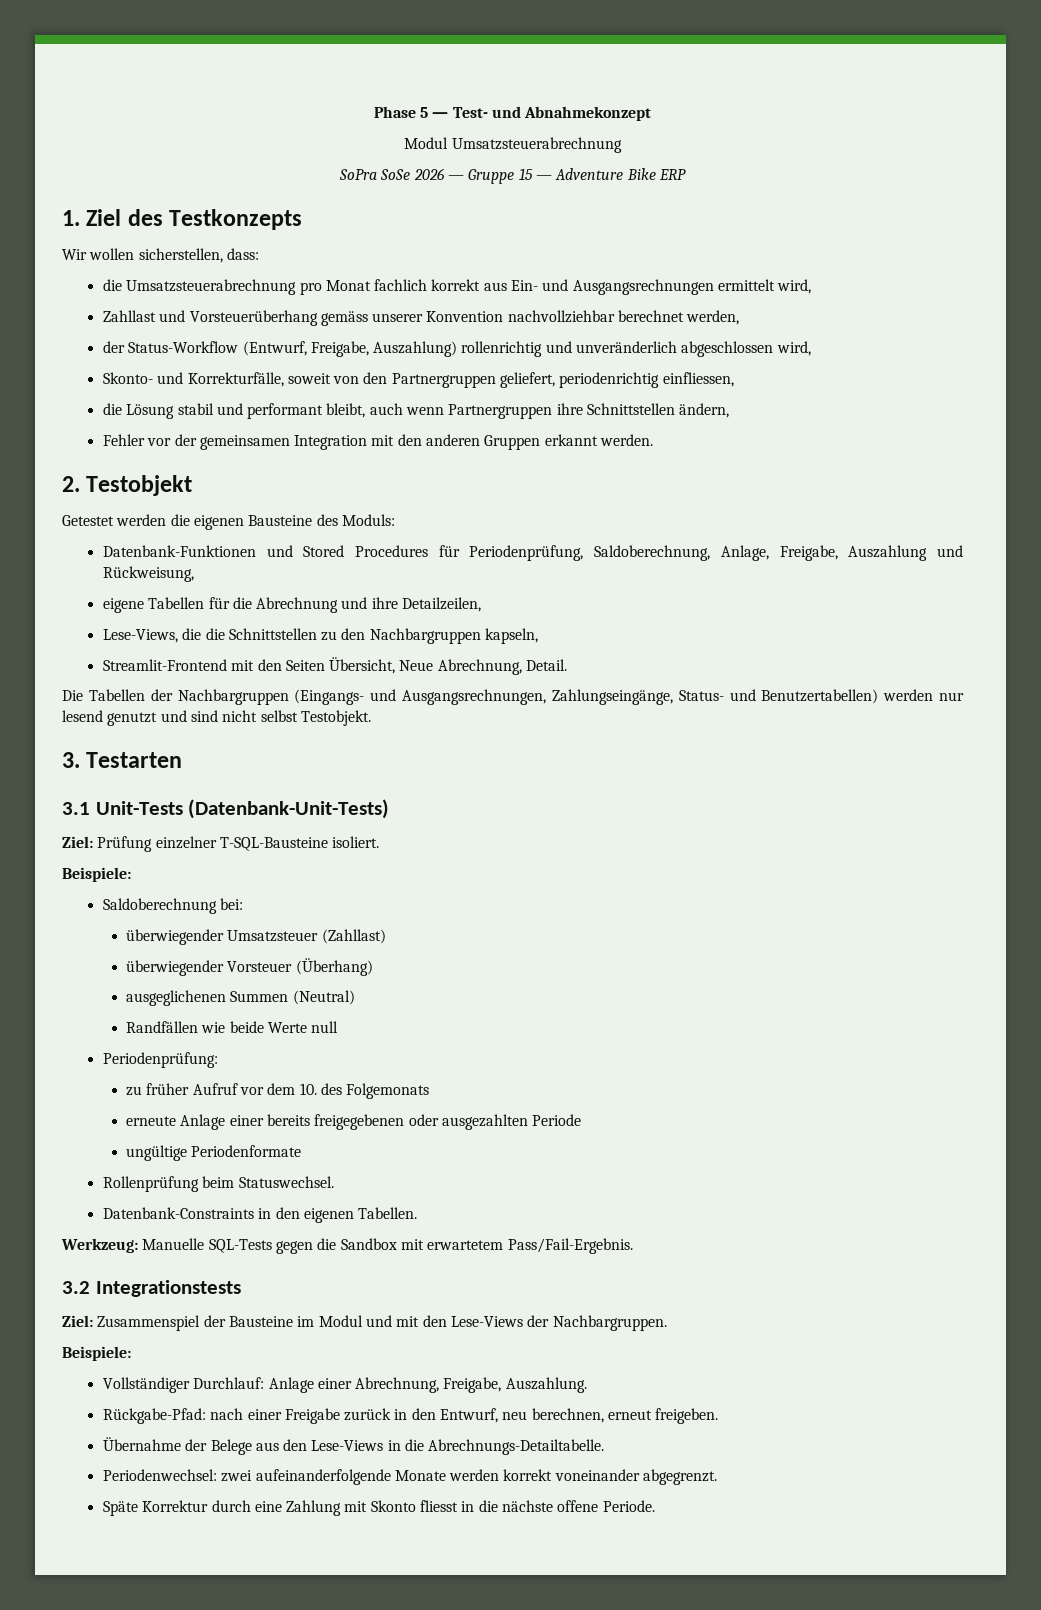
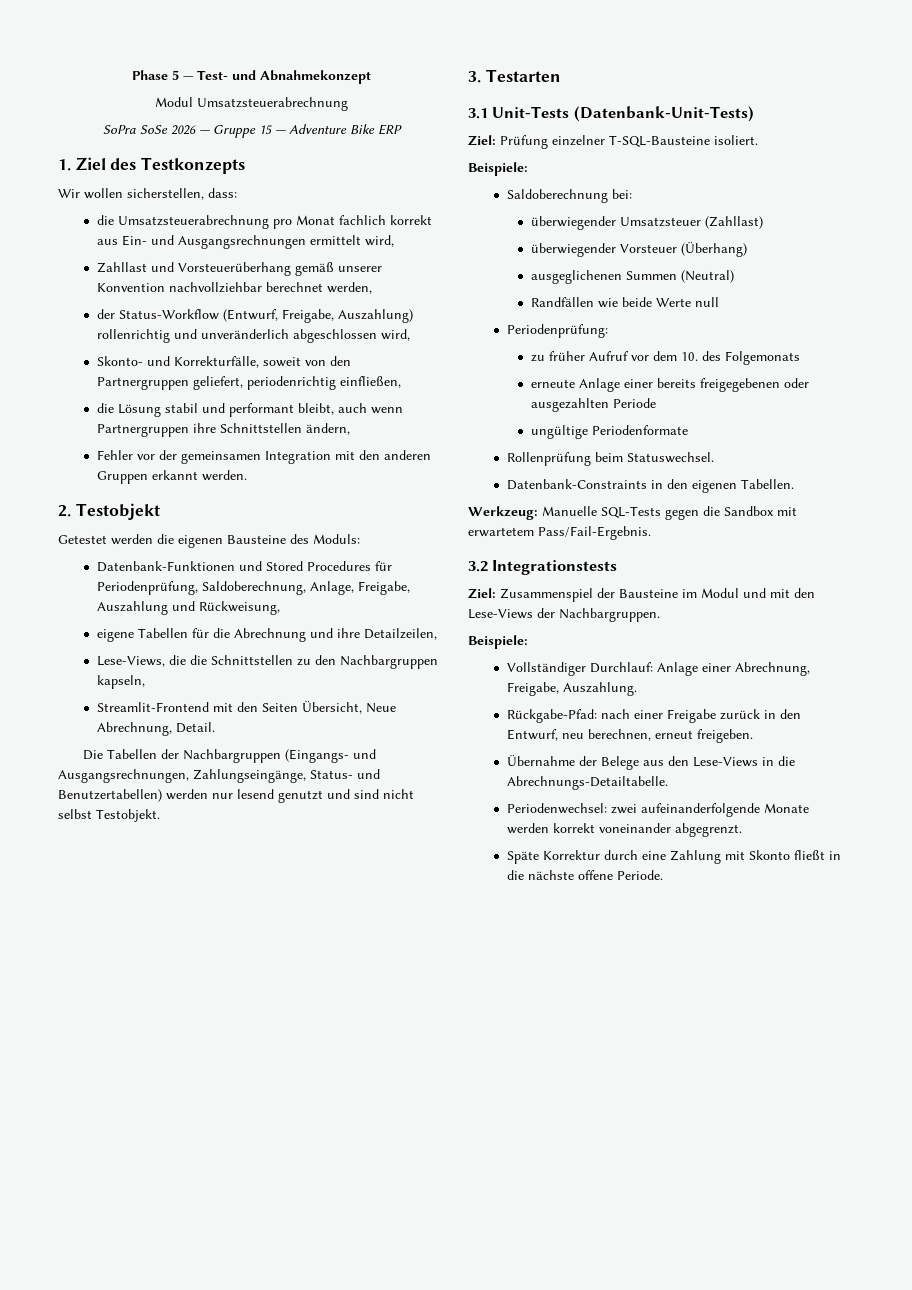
[320,311,368,326] gemäss -> [294,262,334,276] gemäß
[662,372,734,387] einfliessen, -> [339,376,401,388] einfließen,
[420,1500,459,1512] fliesst -> [793,850,825,861] fließt

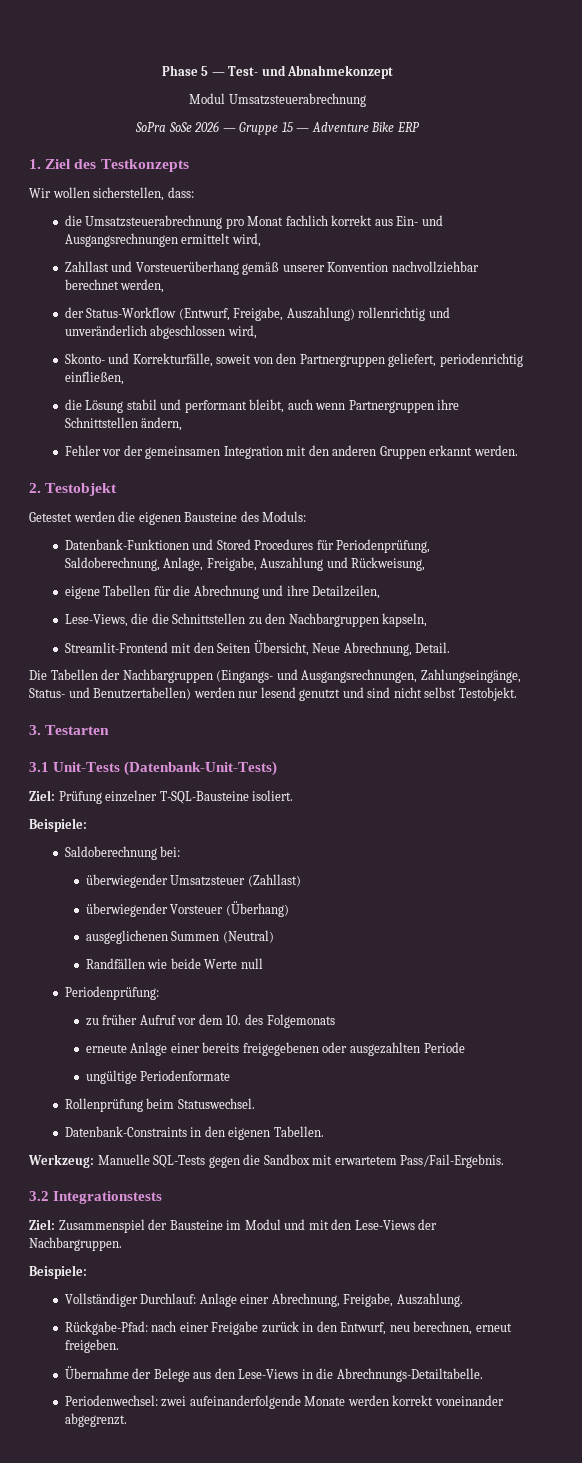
[506,850,841,864] [506,870,663,880] // Späte Korrektur durch eine Zahlung mit Skonto fließt in die nächste offene Periode. -> (127, 1420) none

